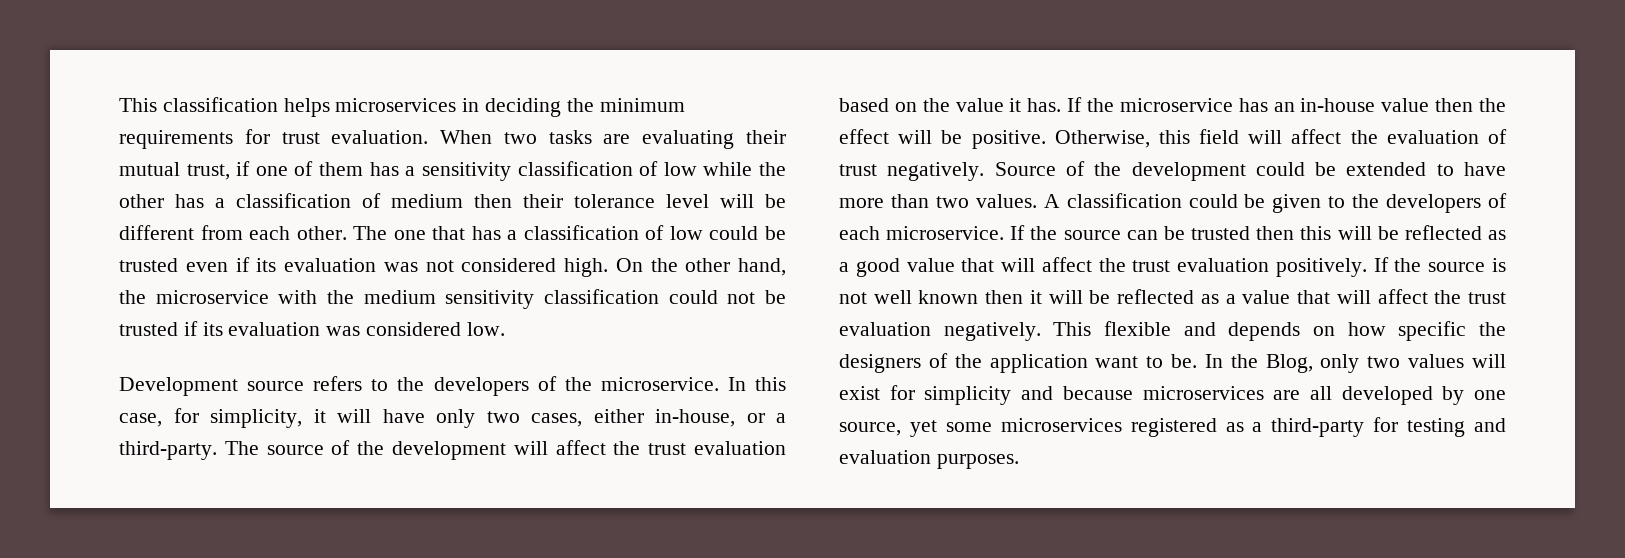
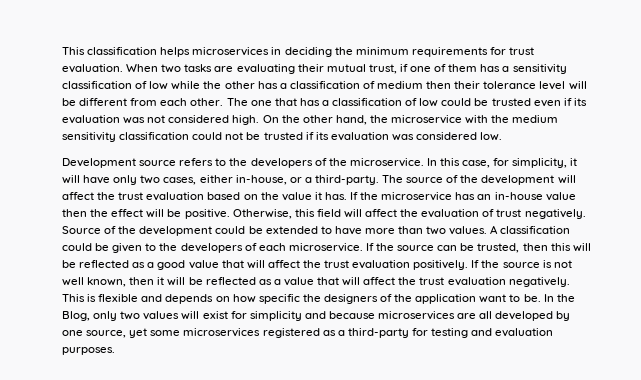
[1191,226,1251,240] trusted -> [477,243,520,253] trusted,
[918,290,979,304] known -> [87,277,127,287] known,
(1092, 329) none -> [87,294,97,302] is

